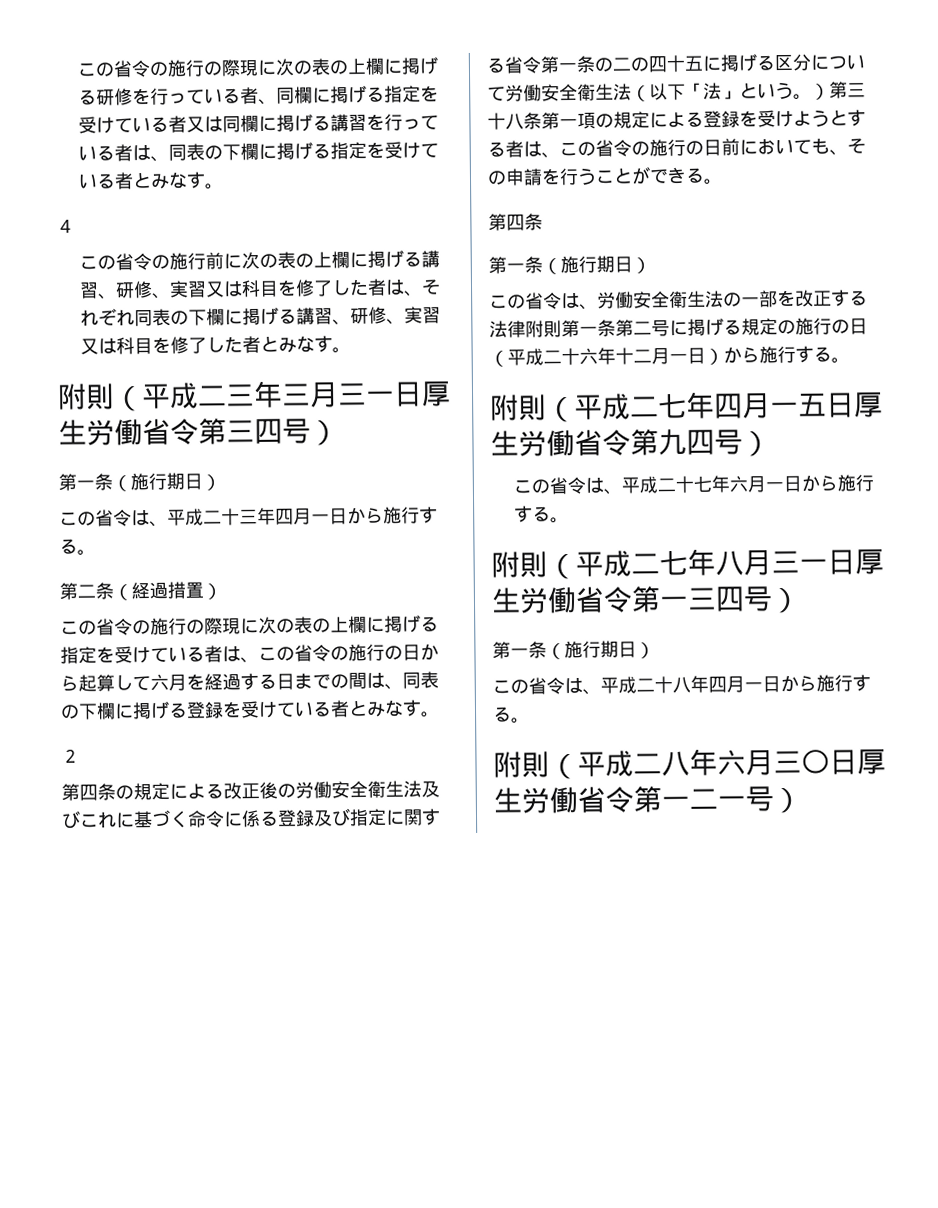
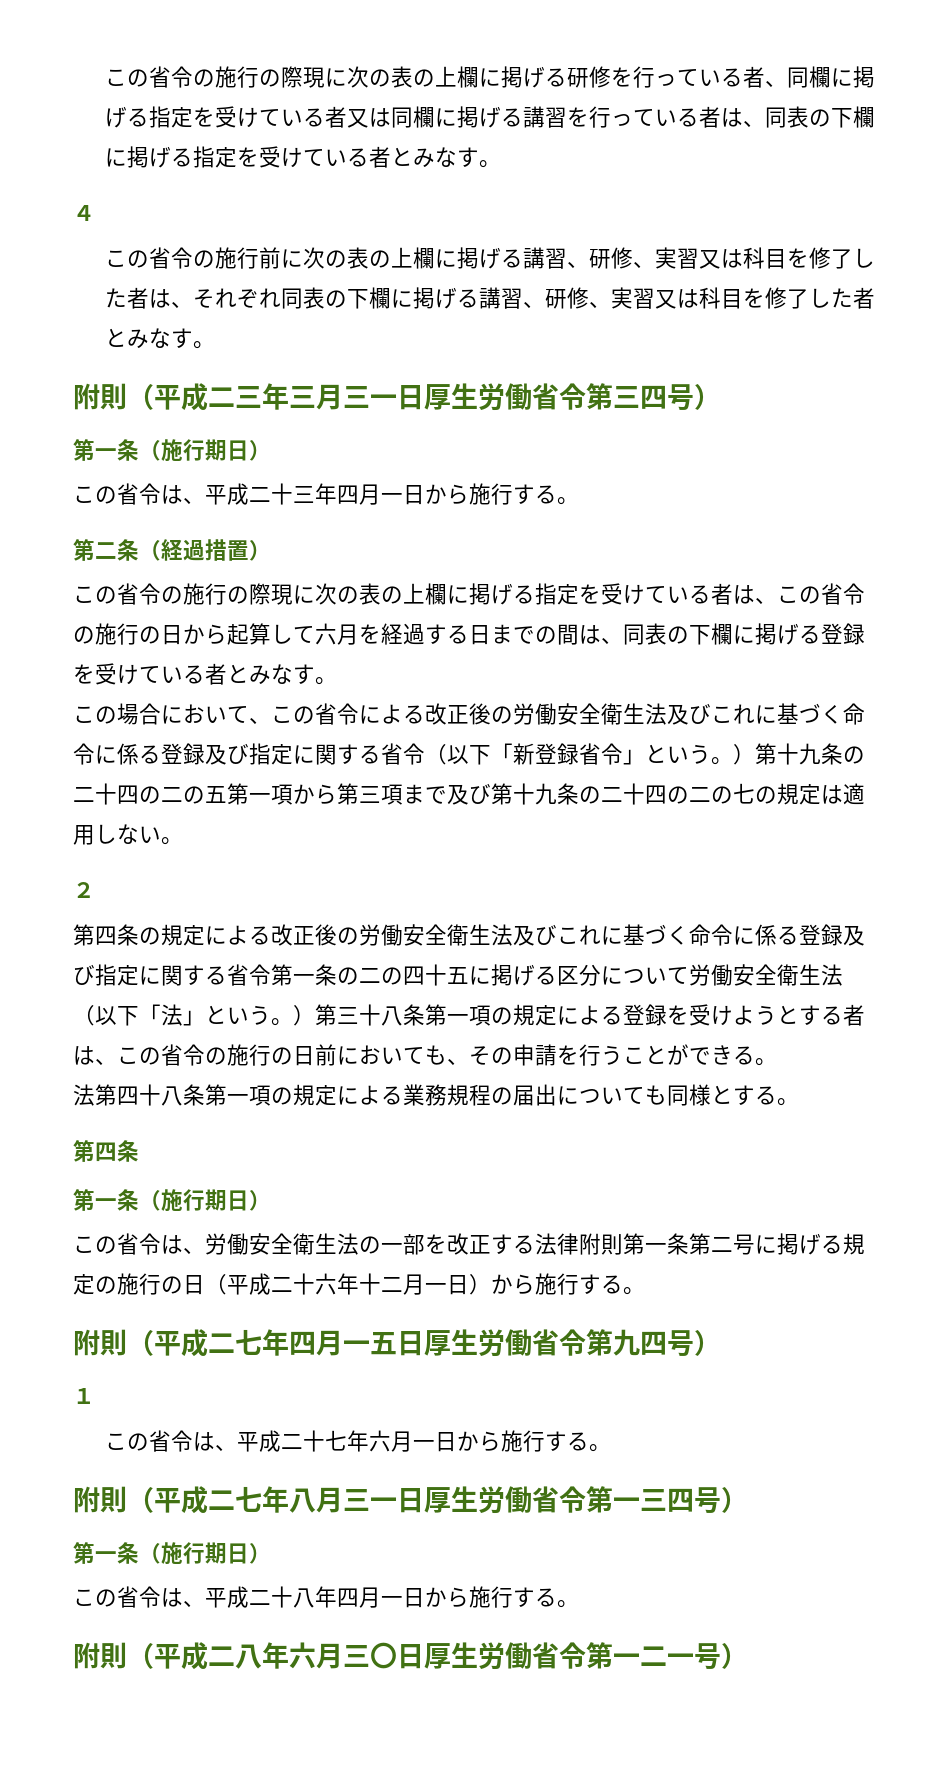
(440, 714) none -> [73,703,865,725] [73,743,865,765] [73,783,865,805] [73,824,183,845] // この場合において、この省令による改正後の労働安全衛生法及びこれに基づく命令に係る登録及び指定に関する省令（以下「新登録省令」という。）第十九条の二十四の二の五第一項から第三項まで及び第十九条の二十四の二の七の規定は適用しない。
(723, 181) none -> [73,1084,799,1106] // 法第四十八条第一項の規定による業務規程の届出についても同様とする。
(771, 443) none -> [73,1388,95,1404] // １

